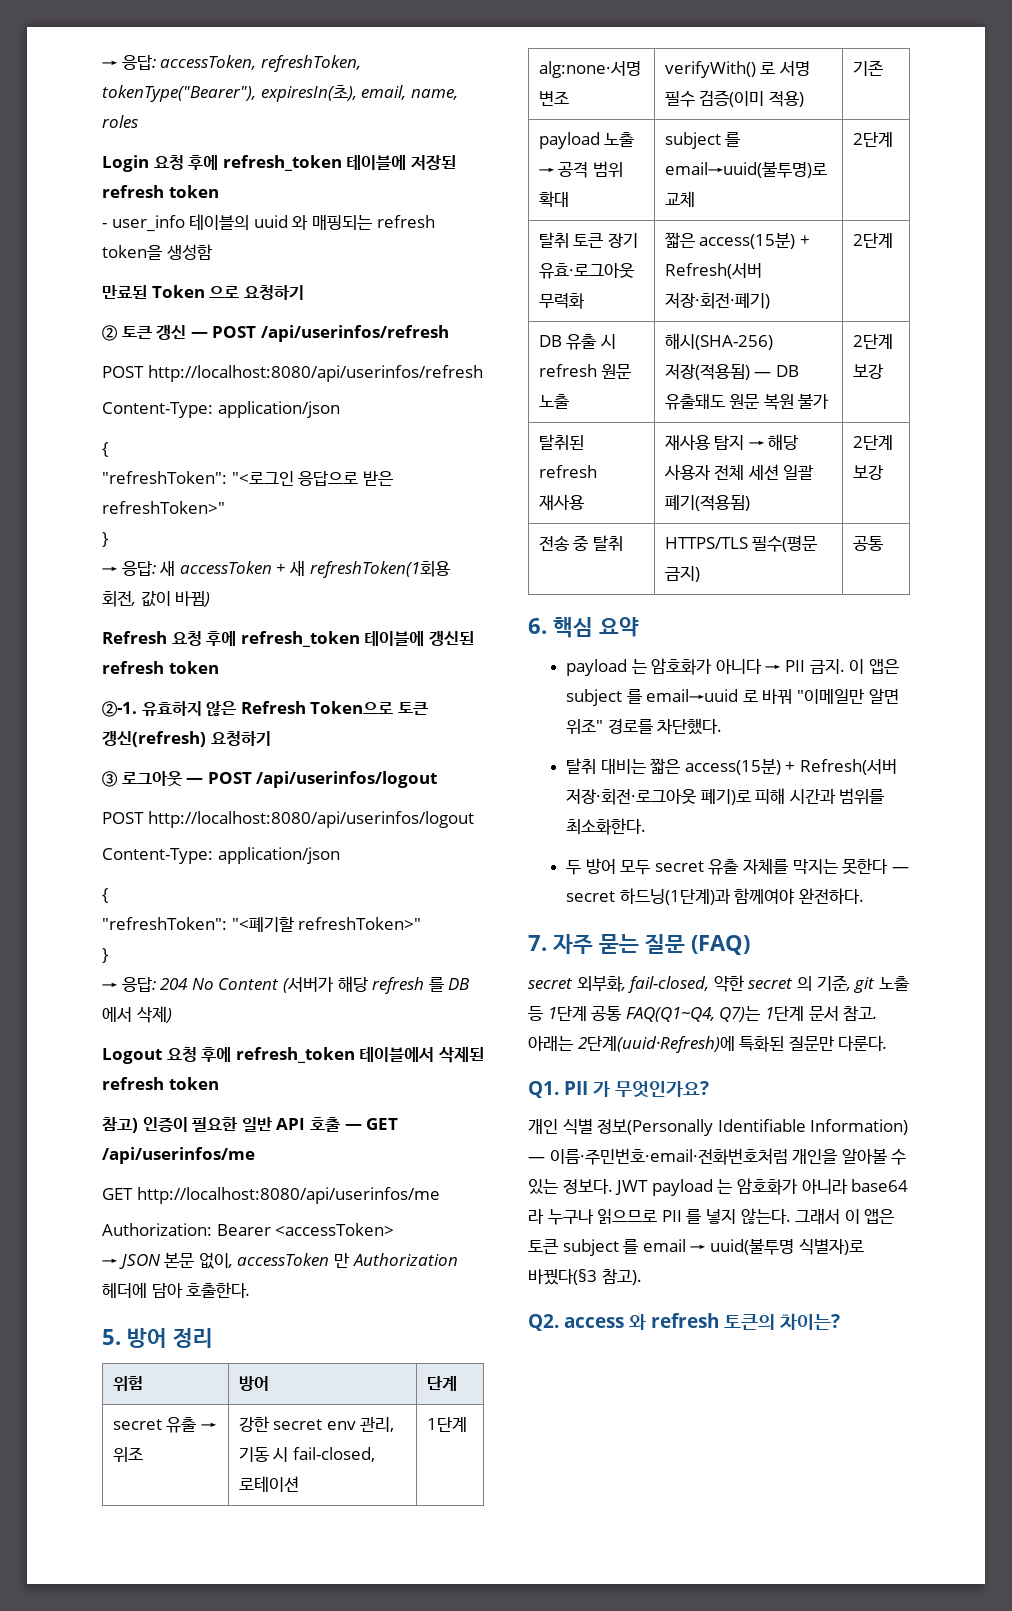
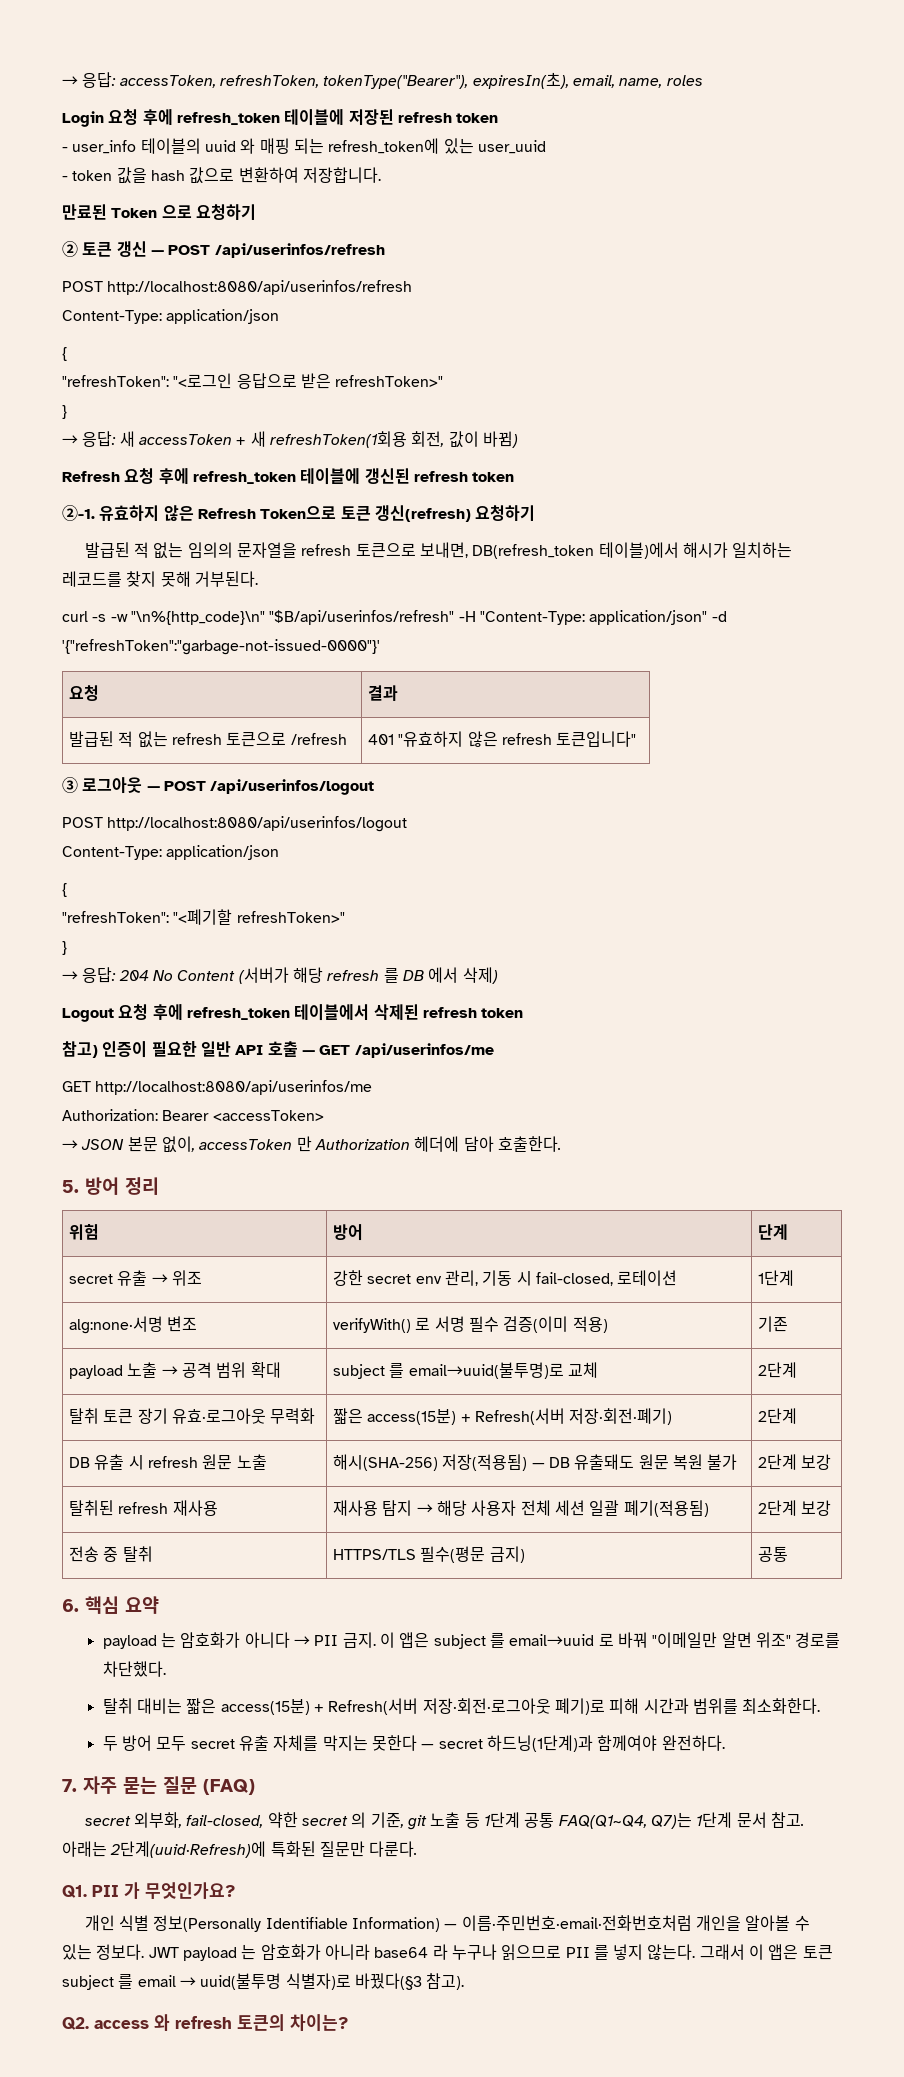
[311,215,435,230] [102,244,212,260] 매핑되는 refresh token을 생성함 -> [259,138,546,154] [62,167,381,184] 매핑 되는 refresh_token에 있는 user_uuid // - token 값을 hash 값으로 변환하여 저장합니다.
(271, 738) none -> [84,542,793,559] [62,571,258,587] [62,610,727,625] [62,639,380,655] [69,685,100,701] [368,685,399,701] [69,731,347,748] [368,731,637,747] // 발급된 적 없는 임의의 문자열을 refresh 토큰으로 보내면, DB(refresh_token 테이블)에서 해시가 일치하는 레코드를 찾지 못해 거부된다. // curl -s -w "\n%{http_code}\n" "$B/api/userinfos/refresh" -H "Content-Type: application/json" -d '{"refreshToken":"garbage-not-issued-0000"}' // 요청 | 결과 // 발급된 적 없는 refresh 토큰으로 /refresh | 401 "유효하지 않은 refresh 토큰입니다"

